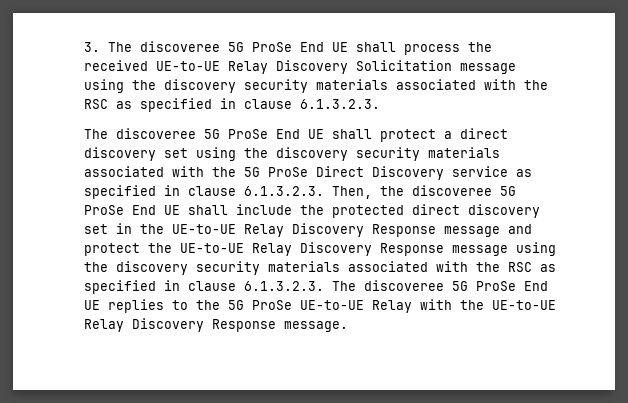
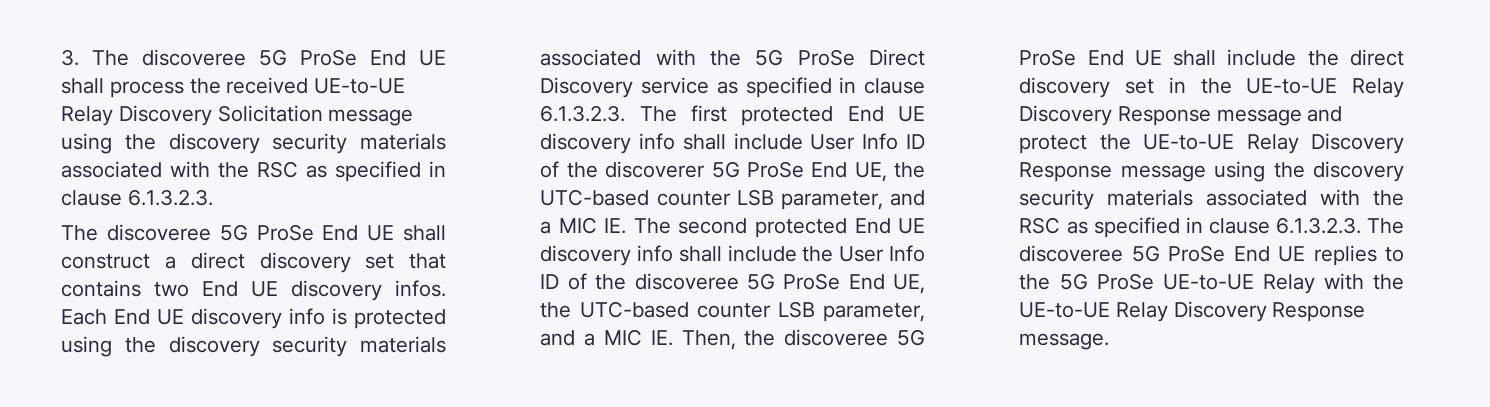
[379,129,436,142] protect -> [61,254,151,269] construct
(188, 153) none -> [409,253,446,269] [61,280,446,301] [61,308,446,329] that contains two End UE discovery infos. Each End UE discovery info is protected
(324, 191) none -> [639,105,925,126] [540,133,925,154] [540,161,925,182] [540,189,925,210] [540,217,925,238] [540,245,925,266] [540,273,925,294] [540,301,925,322] [540,329,673,346] The first protected End UE discovery info shall include User Info ID of the discoverer 5G ProSe End UE, the UTC-based counter LSB parameter, and a MIC IE. The second protected End UE discovery info shall include the User Info ID of the discoveree 5G ProSe End UE, the UTC-based counter LSB parameter, and a MIC IE.
[331,205,404,218] protected -> (1339, 58) none

